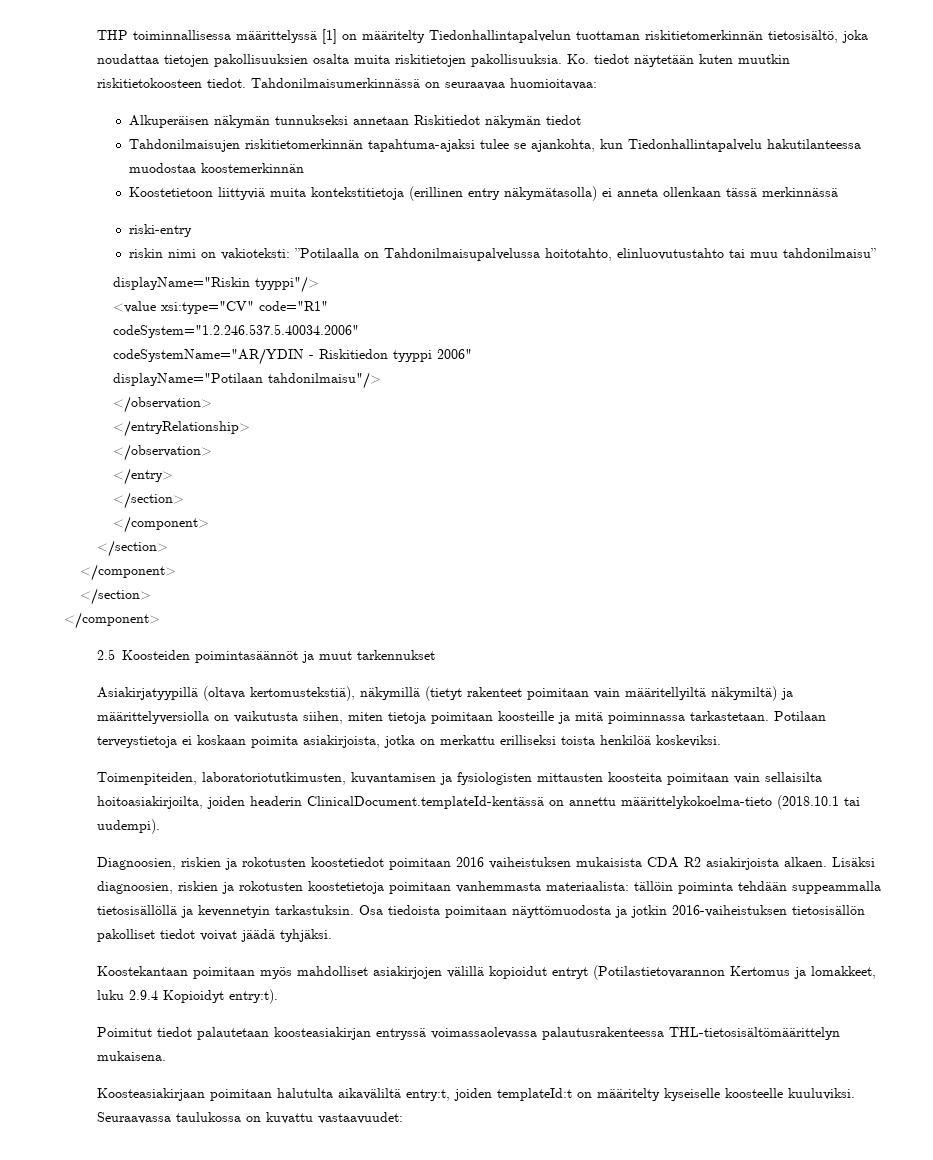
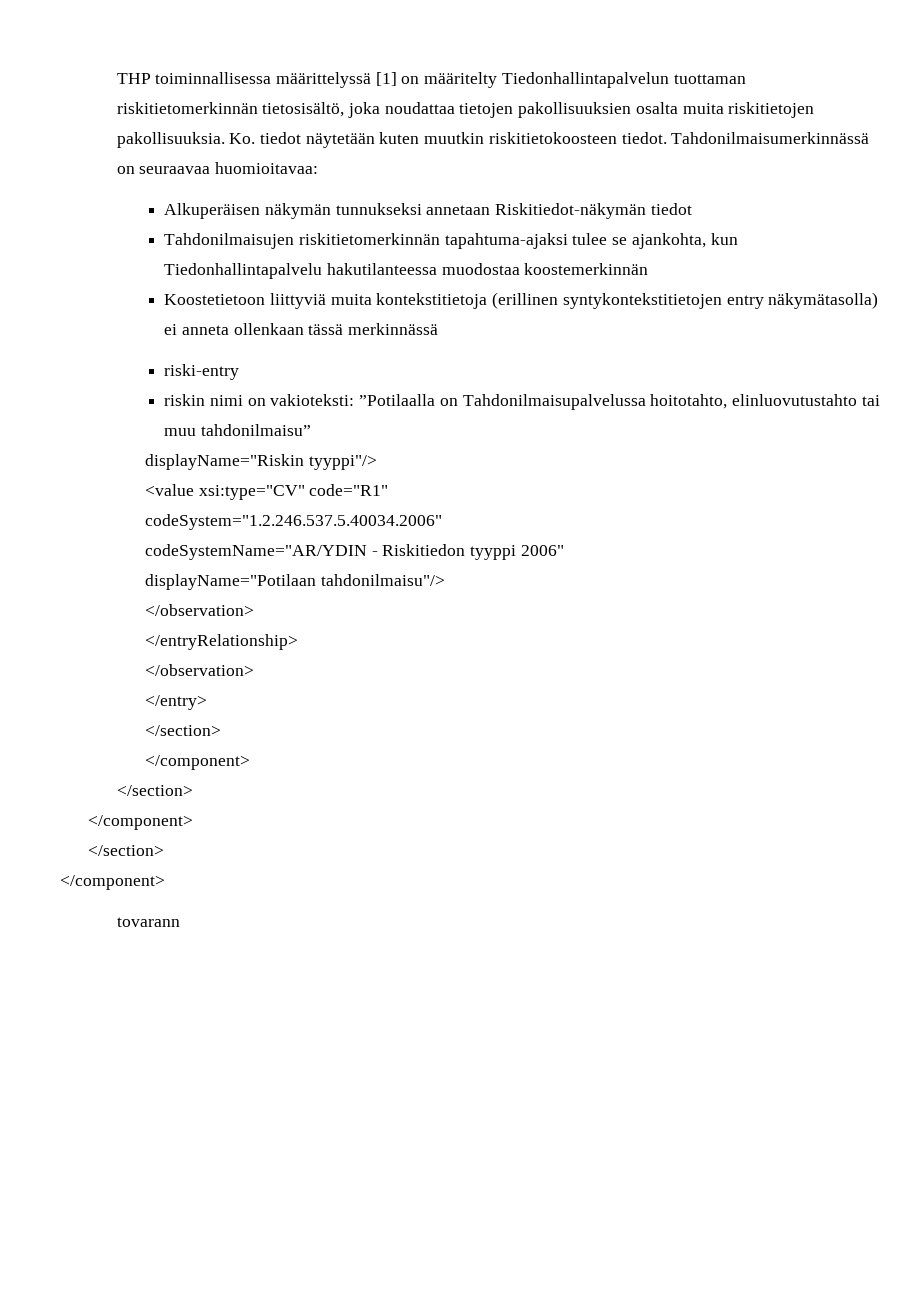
[413,115,541,128] Riskitiedot näkymän -> [495,203,647,219] Riskitiedot-näkymän
(463, 193) none -> [562,293,722,309] syntykontekstitietojen
[96,649,435,663] [96,686,793,701] [96,711,826,724] [96,735,721,748] [96,772,822,785] [96,795,860,810] [96,819,160,834] [96,857,875,870] [96,881,881,894] [96,905,865,918] [96,929,332,942] [96,965,876,980] [96,989,278,1004] [96,1027,840,1040] [96,1051,166,1061] [96,1088,855,1101] [96,1112,403,1124] 2.5 Koosteiden poimintasäännöt ja muut tarkennukset // Asiakirjatyypillä (oltava kertomustekstiä), näkymillä (tietyt rakenteet poimitaan vain määritellyiltä näkymiltä) ja määrittelyversiolla on vaikutusta siihen, miten tietoja poimitaan koosteille ja mitä poiminnassa tarkastetaan. Potilaan terveystietoja ei koskaan poimita asiakirjoista, jotka on merkattu erilliseksi toista henkilöä koskeviksi. // Toimenpiteiden, laboratoriotutkimusten, kuvantamisen ja fysiologisten mittausten koosteita poimitaan vain sellaisilta hoitoasiakirjoilta, joiden headerin ClinicalDocument.templateId-kentässä on annettu määrittelykokoelma-tieto (2018.10.1 tai uudempi). // Diagnoosien, riskien ja rokotusten koostetiedot poimitaan 2016 vaiheistuksen mukaisista CDA R2 asiakirjoista alkaen. Lisäksi diagnoosien, riskien ja rokotusten koostetietoja poimitaan vanhemmasta materiaalista: tällöin poiminta tehdään suppeammalla tietosisällöllä ja kevennetyin tarkastuksin. Osa tiedoista poimitaan näyttömuodosta ja jotkin 2016-vaiheistuksen tietosisällön pakolliset tiedot voivat jäädä tyhjäksi. // Koostekantaan poimitaan myös mahdolliset asiakirjojen välillä kopioidut entryt (Potilastietovarannon Kertomus ja lomakkeet, luku 2.9.4 Kopioidyt entry:t). // Poimitut tiedot palautetaan koosteasiakirjan entryssä voimassaolevassa palautusrakenteessa THL-tietosisältömäärittelyn mukaisena. // Koosteasiakirjaan poimitaan halutulta aikaväliltä entry:t, joiden templateId:t on määritelty kyseiselle koosteelle kuuluviksi. Seuraavassa taulukossa on kuvattu vastaavuudet: -> [116,917,180,927] tovarann

